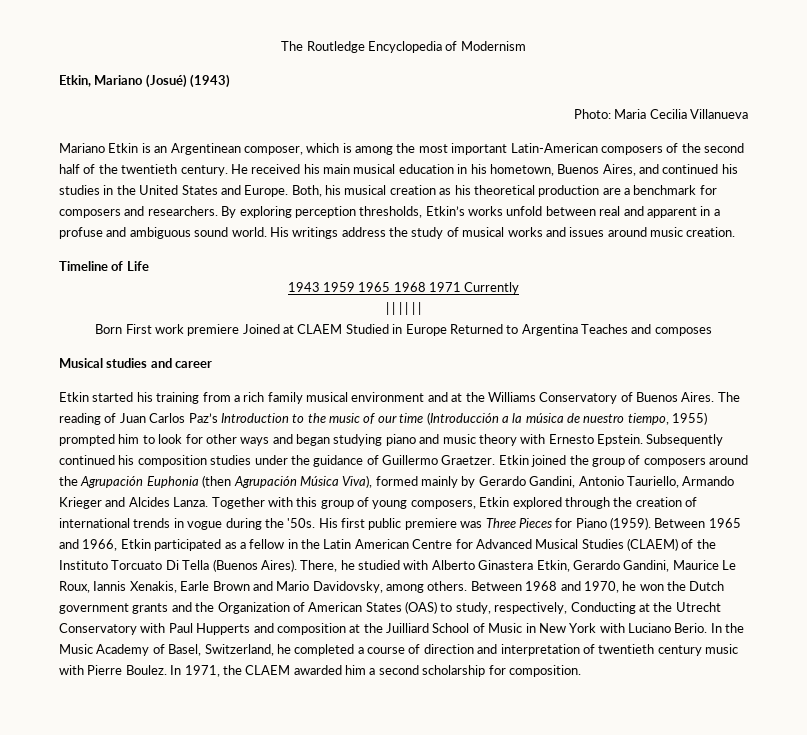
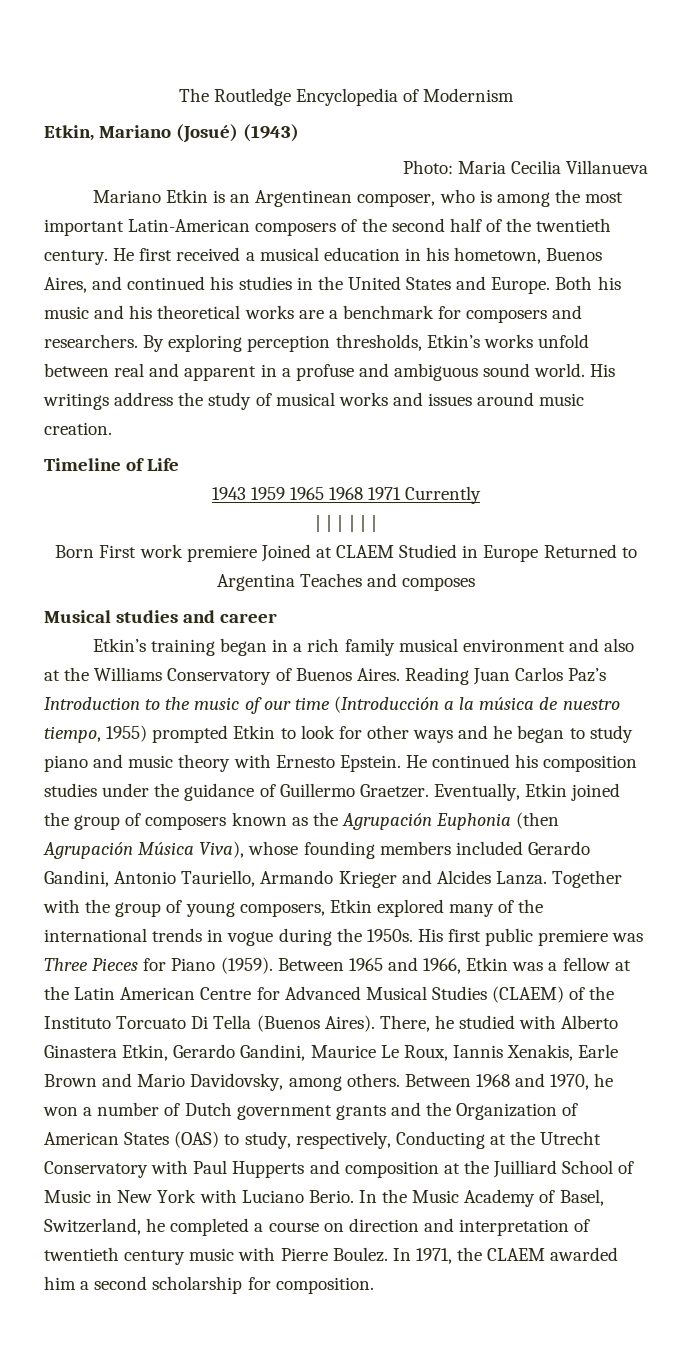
[306,143,340,153] which -> [439,189,475,203] who
[251,164,350,174] received his main -> [139,247,255,261] first received a
[291,185,452,197] Both, his musical creation as -> [555,276,621,290] [44,305,125,319] Both his music and
[538,185,600,197] production -> [244,305,294,319] works
[59,392,231,404] Etkin started his training from -> [92,638,289,656] Etkin’s training began in
(448, 397) none -> [604,638,635,652] also
[717,392,740,402] [59,413,117,425] The reading of -> [404,667,469,685] Reading
[118,434,140,444] him -> [233,725,276,739] Etkin
[296,434,383,446] began studying -> [493,725,633,743] he began to study
[646,434,724,446] Subsequently -> [405,755,427,768] He
(496, 460) none -> [433,783,520,801] Eventually,
[709,455,748,465] around -> [231,812,308,826] known as
[375,476,476,488] formed mainly by -> [248,841,523,859] whose founding members included
[296,497,318,507] this -> [85,899,111,913] the
[564,497,697,509] through the creation of -> [449,899,544,917] many of the
[287,518,316,528] '50s. -> [366,929,413,942] 1950s.
[154,539,237,551] participated as -> [512,962,544,971] was
[287,539,298,549] in -> [614,960,631,971] at
[667,581,686,591] the -> [83,1102,181,1116] a number of
[408,644,421,654] of -> [323,1223,344,1232] on

